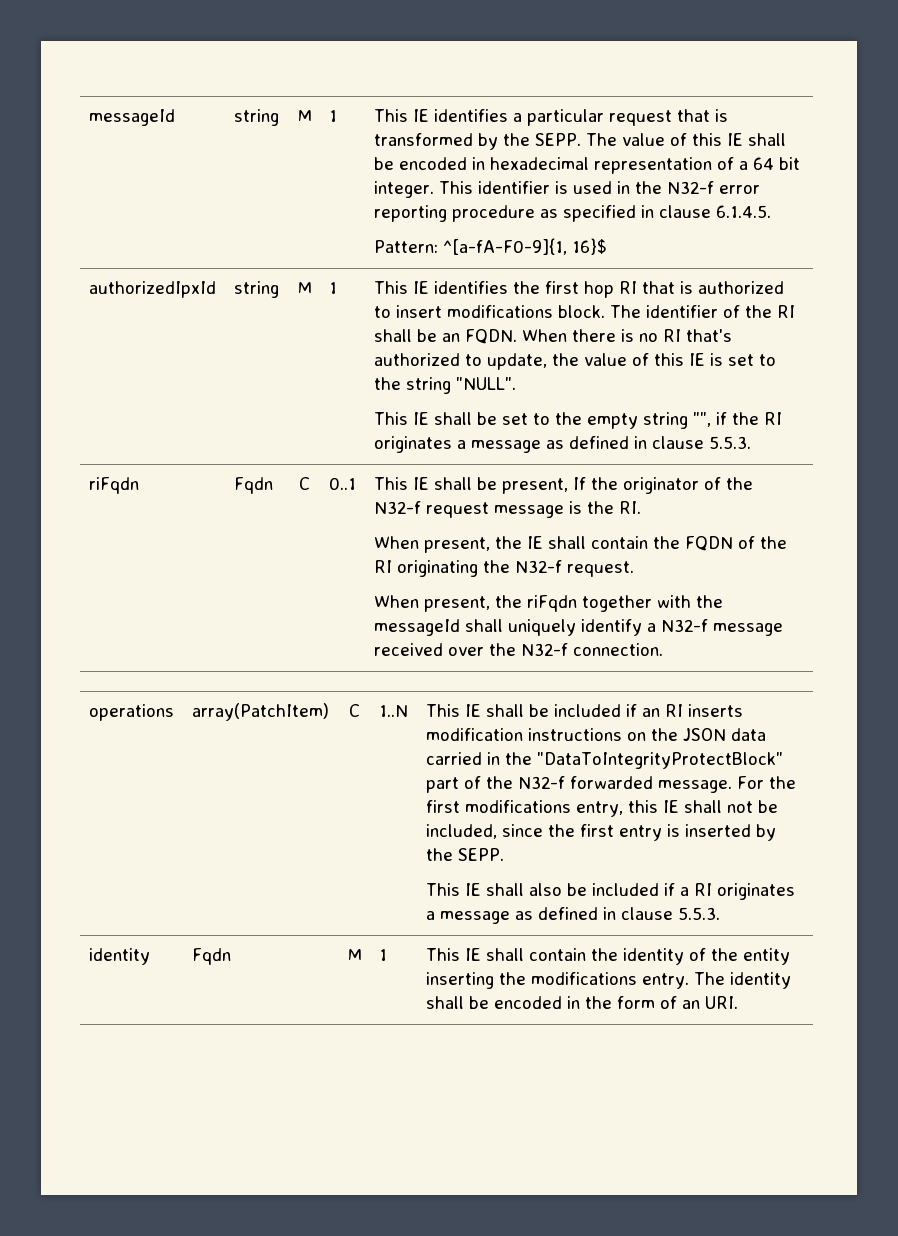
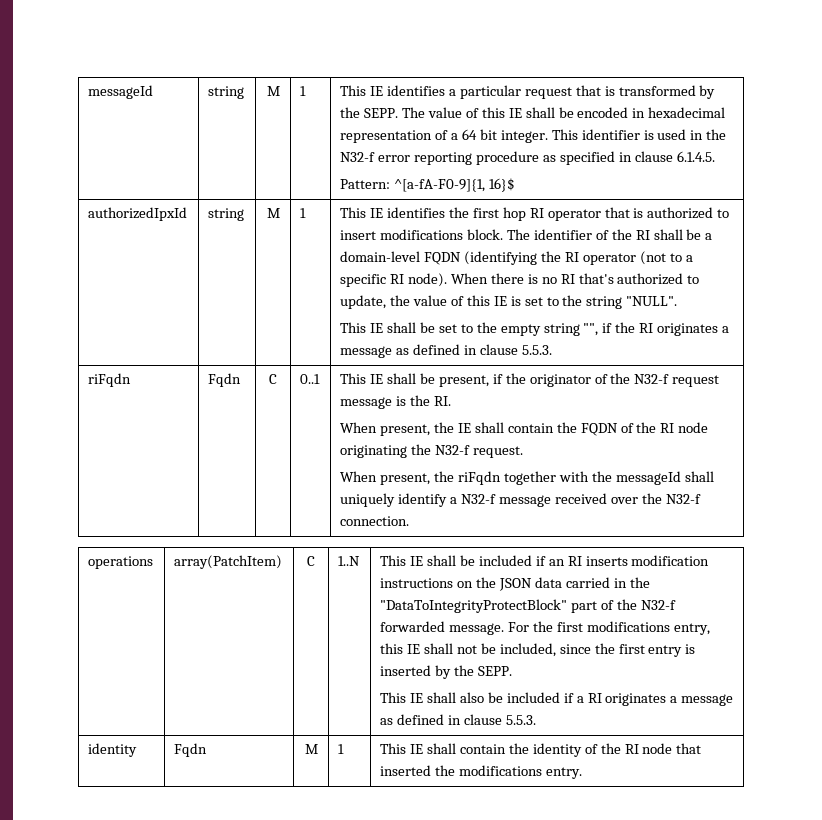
(637, 287) none -> [547,209,601,221] operator
[441,329,517,344] an FQDN. -> [705,233,713,240] [340,251,693,265] [340,273,448,287] a domain-level FQDN (identifying the RI operator (not to a specific RI node).
[572,477,586,490] If -> [492,374,503,384] if
(392, 566) none -> [678,422,709,433] node
[742,948,790,965] [425,972,791,989] [425,996,738,1009] entity inserting the modifications entry. The identity shall be encoded in the form of an URI. -> [624,743,702,754] [380,765,582,779] RI node that inserted the modifications entry.

